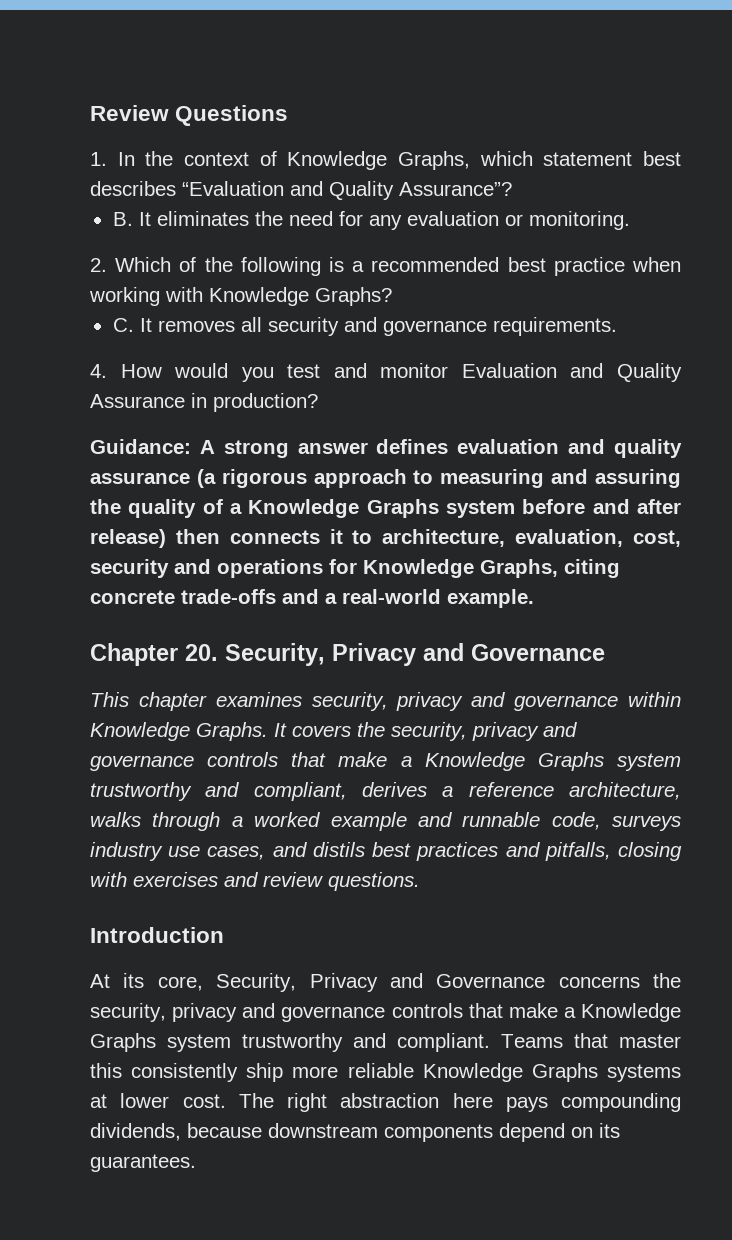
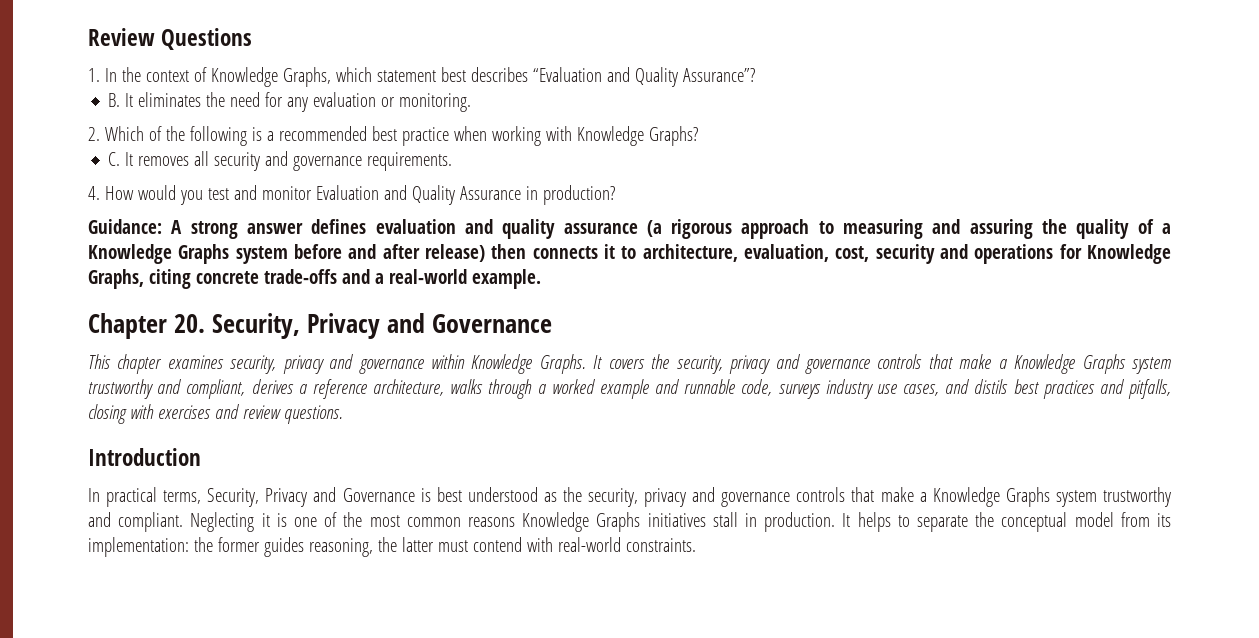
[90,973,640,992] At its core, Security, Privacy and Governance concerns -> [88,487,557,507] In practical terms, Security, Privacy and Governance is best understood as
[501,1033,681,1048] [90,1063,681,1082] [90,1093,681,1112] [90,1123,620,1142] [90,1154,196,1172] Teams that master this consistently ship more reliable Knowledge Graphs systems at lower cost. The right abstraction here pays compounding dividends, because downstream components depend on its guarantees. -> [190,512,1172,532] [88,537,696,557] Neglecting it is one of the most common reasons Knowledge Graphs initiatives stall in production. It helps to separate the conceptual model from its implementation: the former guides reasoning, the latter must contend with real-world constraints.

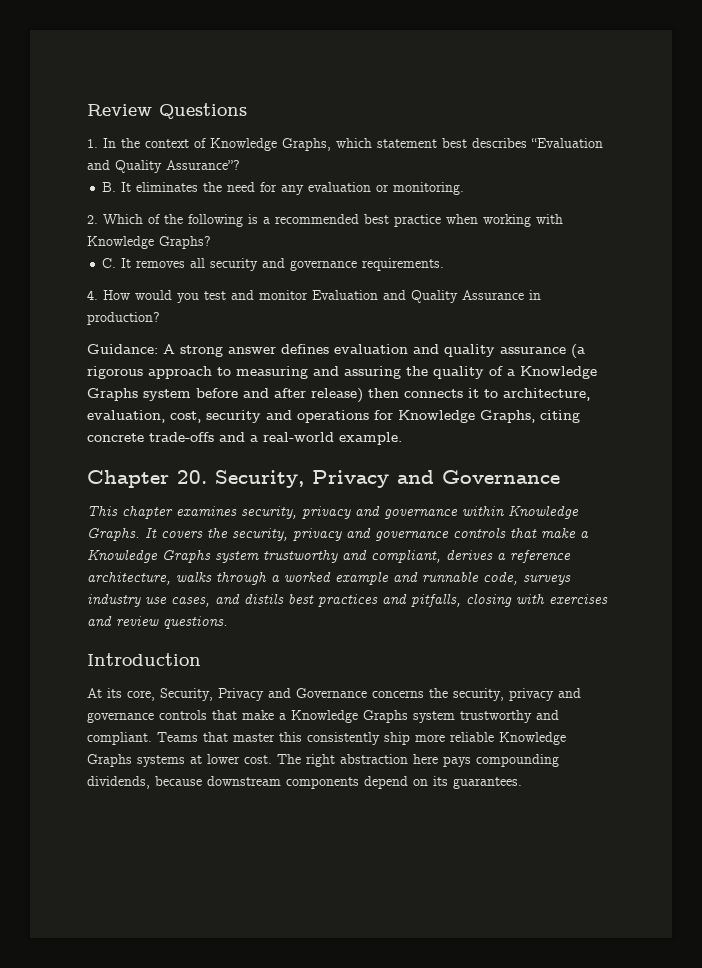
[88,487,557,507] In practical terms, Security, Privacy and Governance is best understood as -> [87,688,424,701] At its core, Security, Privacy and Governance concerns
[190,512,1172,532] [88,537,696,557] Neglecting it is one of the most common reasons Knowledge Graphs initiatives stall in production. It helps to separate the conceptual model from its implementation: the former guides reasoning, the latter must contend with real-world constraints. -> [157,732,566,745] [87,754,559,767] [87,776,522,789] Teams that master this consistently ship more reliable Knowledge Graphs systems at lower cost. The right abstraction here pays compounding dividends, because downstream components depend on its guarantees.

